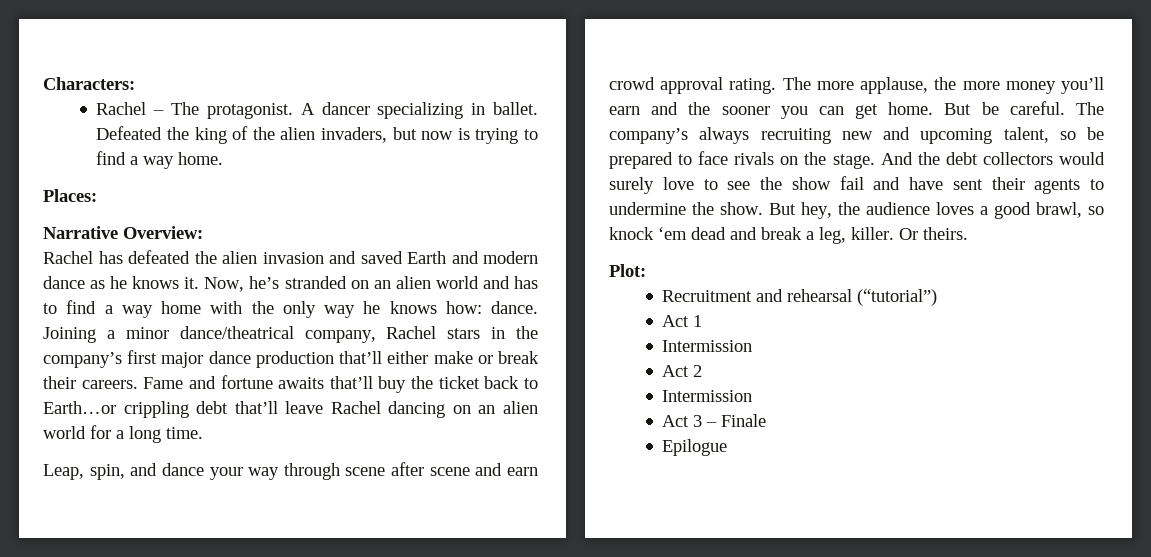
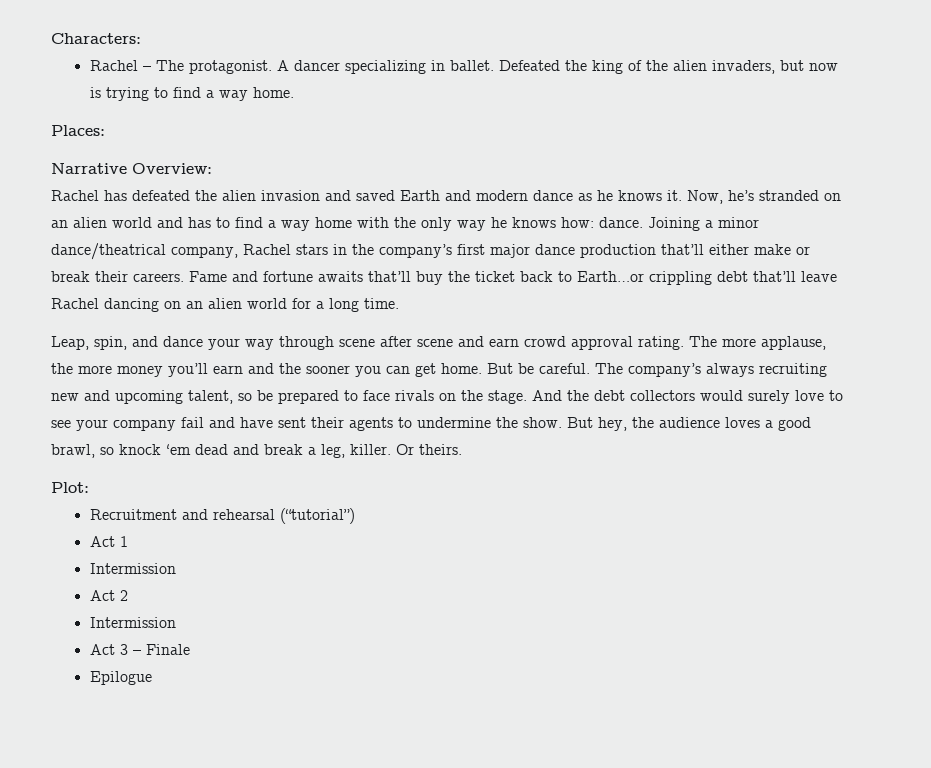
[760,177,831,190] the show -> [76,419,176,431] your company

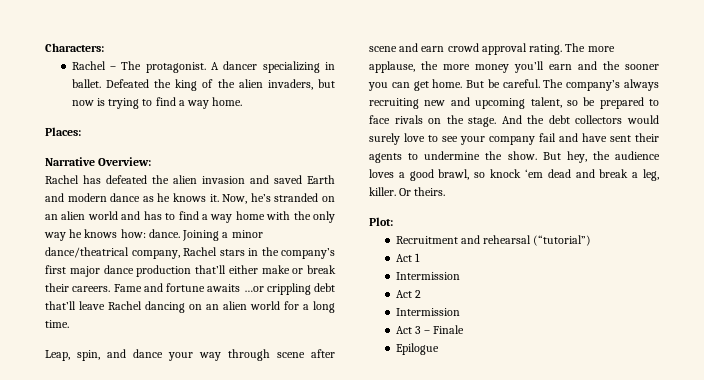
[368,271,644,285] that’ll buy the ticket back to Earth…or -> [243,286,264,292] …or

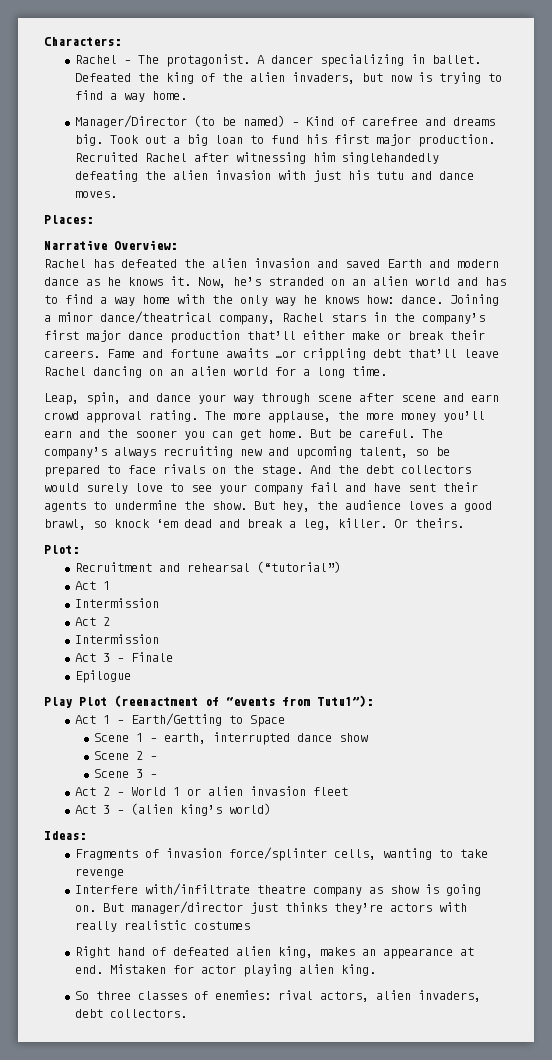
(243, 101) none -> [74,115,495,128] [74,134,495,147] [74,152,439,164] [74,170,474,182] [74,191,117,198] // Manager/Director (to be named) – Kind of carefree and dreams big. Took out a big loan to fund his first major production. Recruited Rachel after witnessing him singlehandedly defeating the alien invasion with just his tutu and dance moves.
(439, 349) none -> [44,695,373,708] [74,713,285,727] [93,732,368,745] [93,751,157,760] [93,769,157,778] [74,786,348,796] [74,803,271,816] [44,831,86,840] [74,847,488,861] [74,868,124,878] [74,883,481,897] [74,901,467,914] [74,920,250,932] [74,946,474,959] [74,964,376,977] [74,990,481,1002] [74,1009,187,1018] // Play Plot (reenactment of “events from Tutu1”): // Act 1 – Earth/Getting to Space // Scene 1 – earth, interrupted dance show // Scene 2 – // Scene 3 – // Act 2 – World 1 or alien invasion fleet // Act 3 – (alien king’s world) // Ideas: // Fragments of invasion force/splinter cells, wanting to take revenge // Interfere with/infiltrate theatre company as show is going on. But manager/director just thinks they’re actors with really realistic costumes // Right hand of defeated alien king, makes an appearance at end. Mistaken for actor playing alien king. // So three classes of enemies: rival actors, alien invaders, debt collectors.

